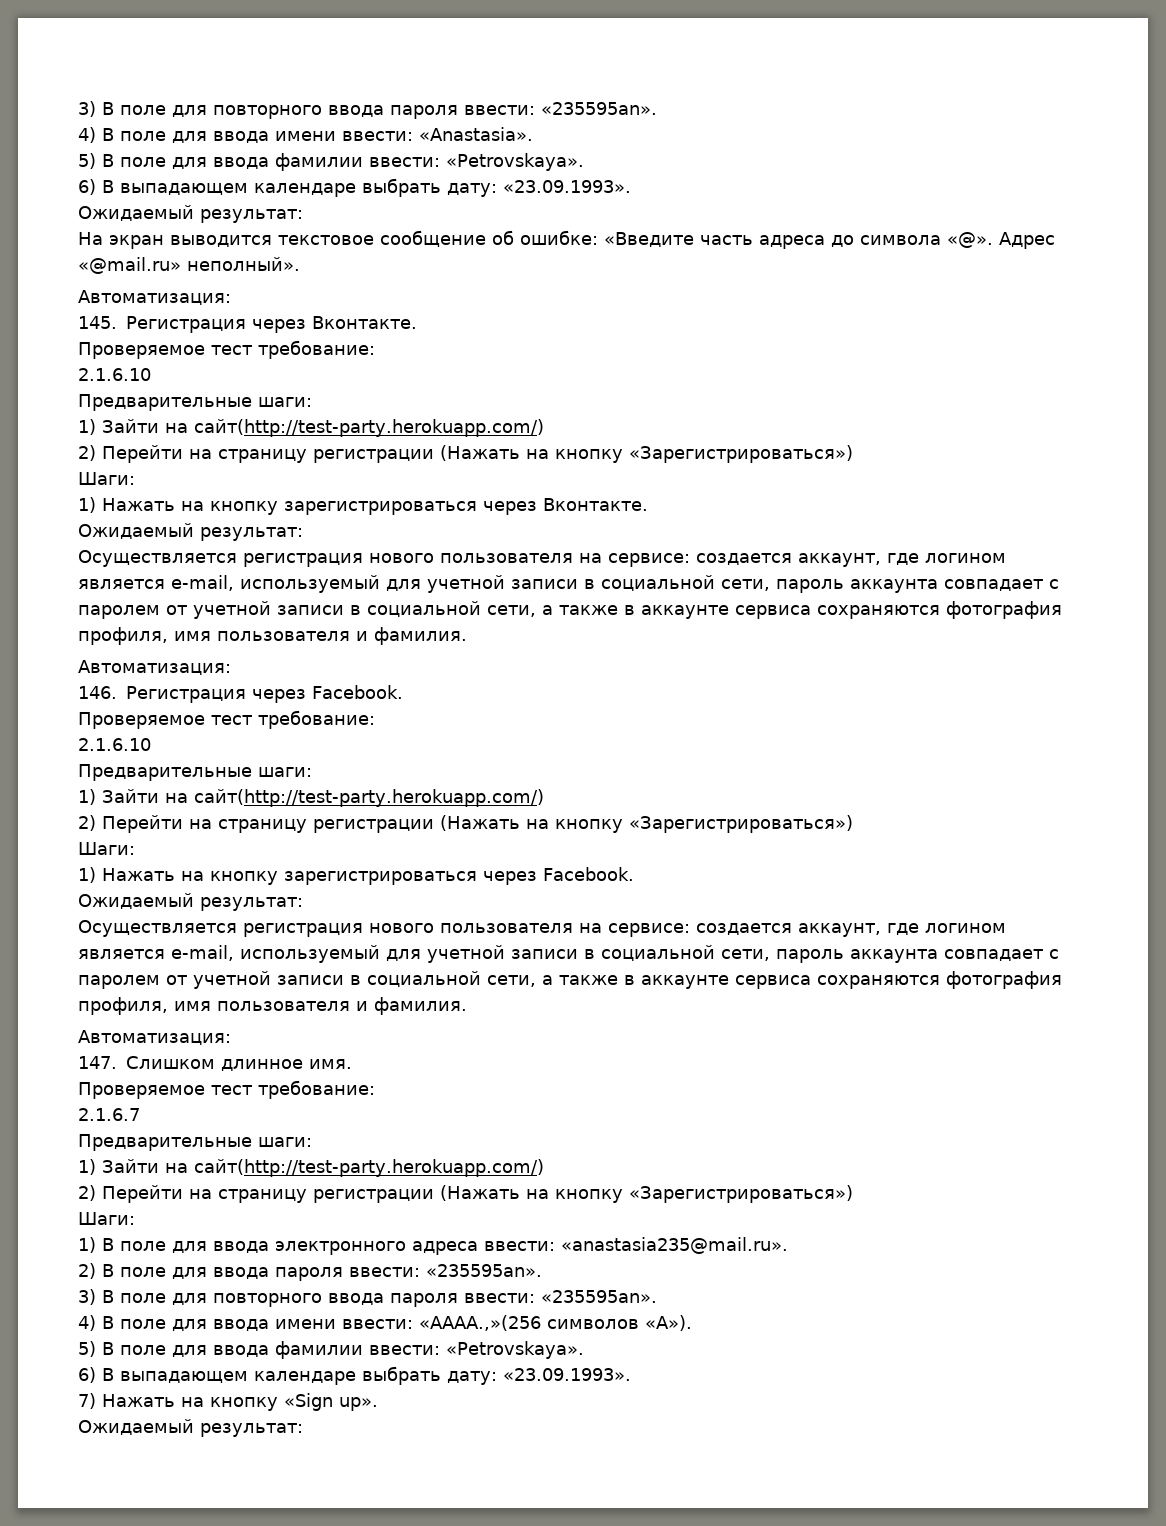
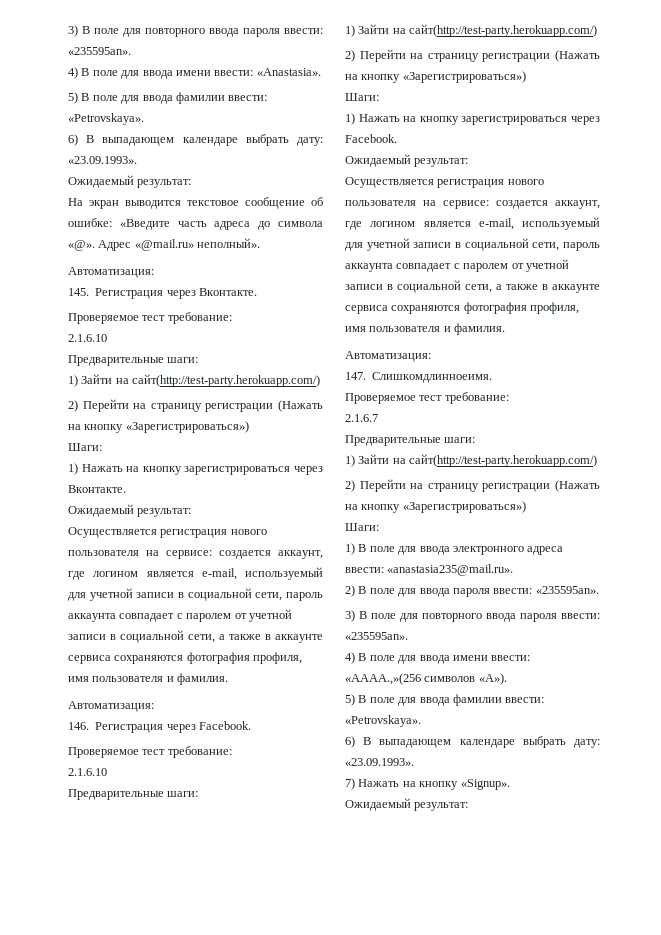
[126,1056,352,1071] Слишком длинное имя. -> [372,372,493,383] Слишкомдлинноеимя.
[284,1393,378,1411] «Sign up». -> [460,779,510,790] «Signup».

